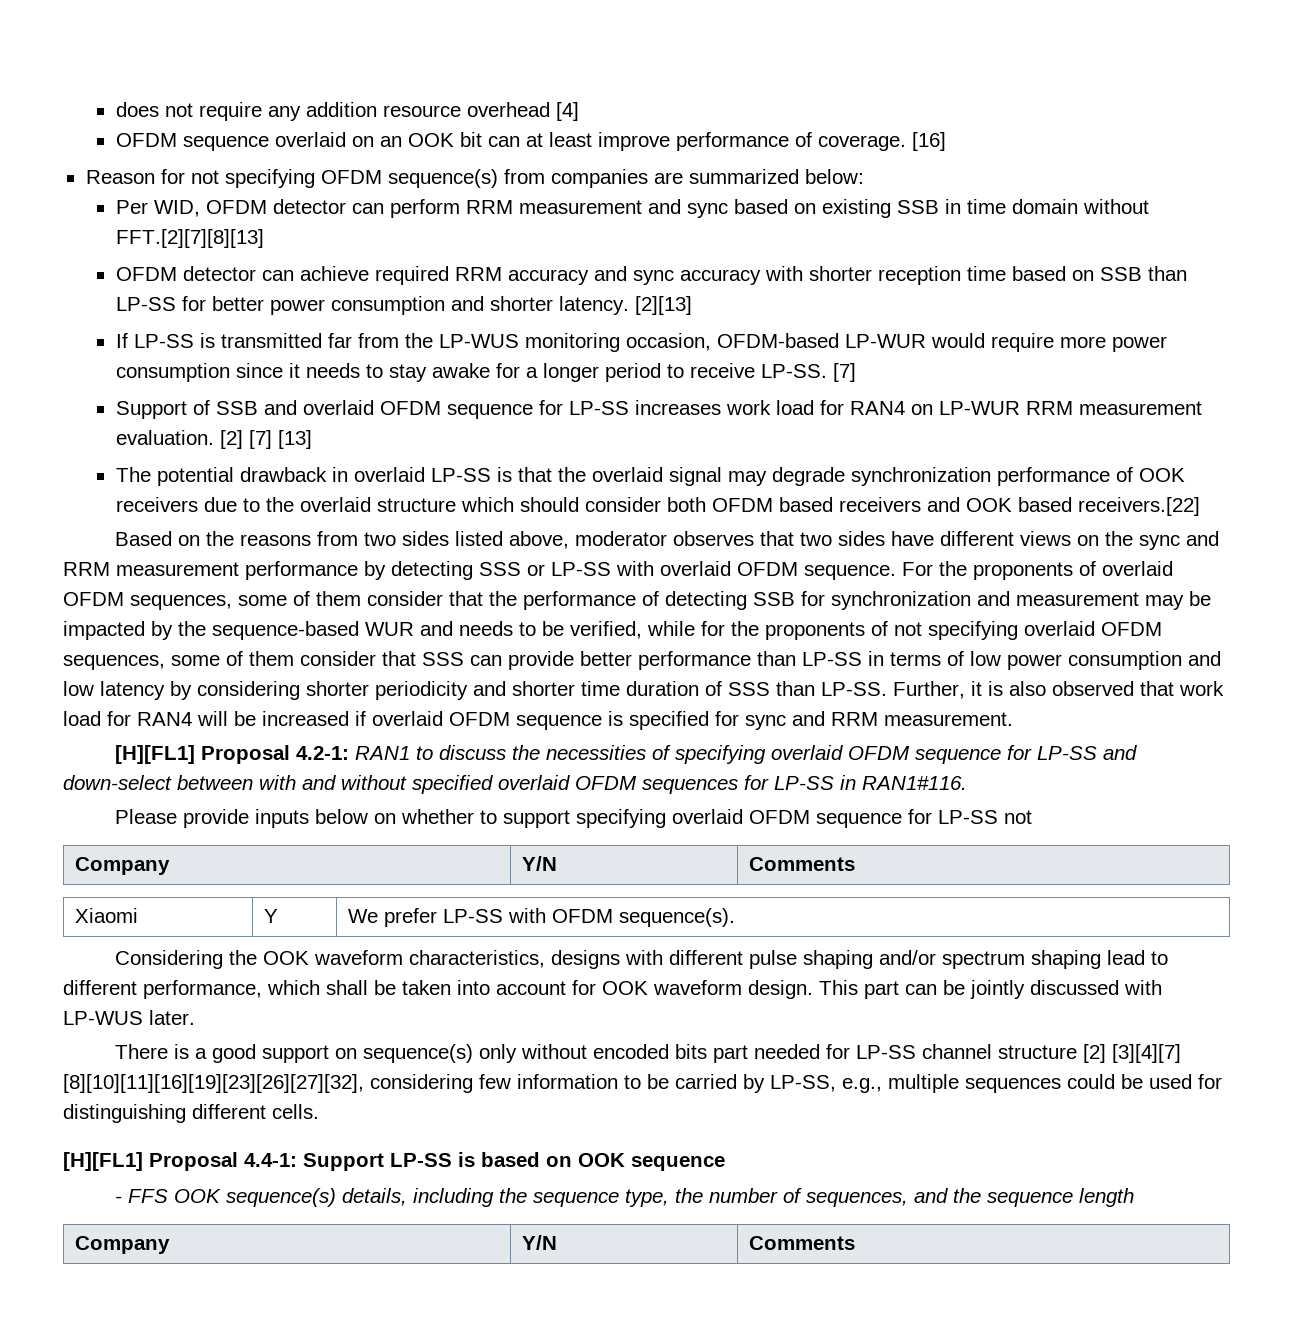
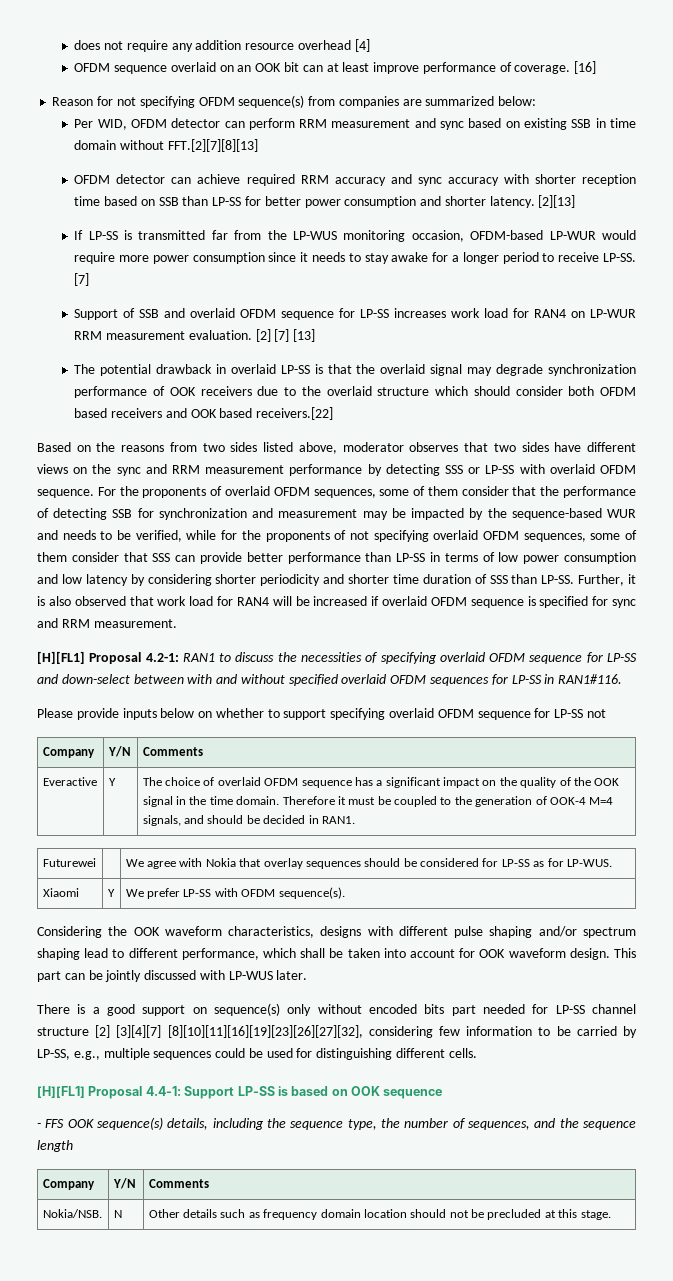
(856, 864) none -> [42,777,97,786] [108,778,116,786] [142,777,620,788] [142,796,614,807] [142,815,355,826] [42,858,96,867] [125,858,612,869] // Everactive | Y | The choice of overlaid OFDM sequence has a significant impact on the quality of the OOK signal in the time domain. Therefore it must be coupled to the generation of OOK-4 M=4 signals, and should be decided in RAN1. // Futurewei | | We agree with Nokia that overlay sequences should be considered for LP-SS as for LP-WUS.
(856, 1243) none -> [42,1209,102,1218] [113,1210,122,1218] [148,1209,611,1220] // Nokia/NSB. | N | Other details such as frequency domain location should not be precluded at this stage.

